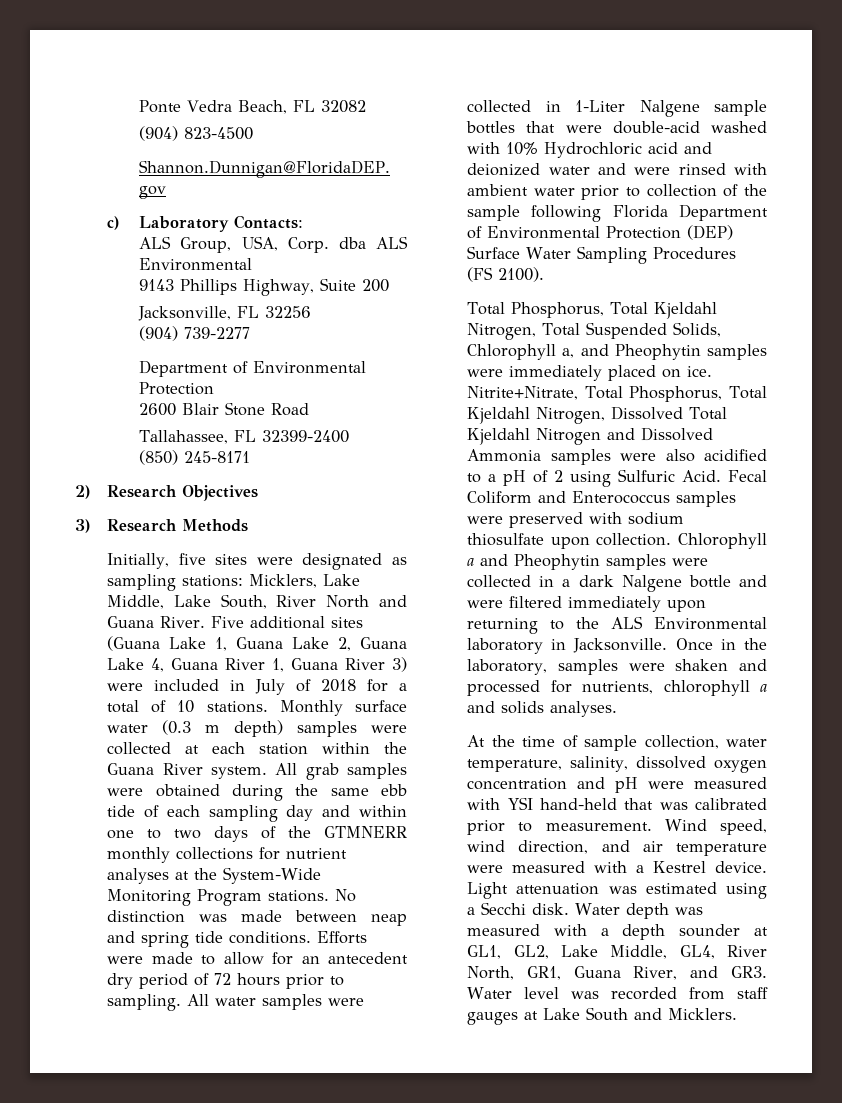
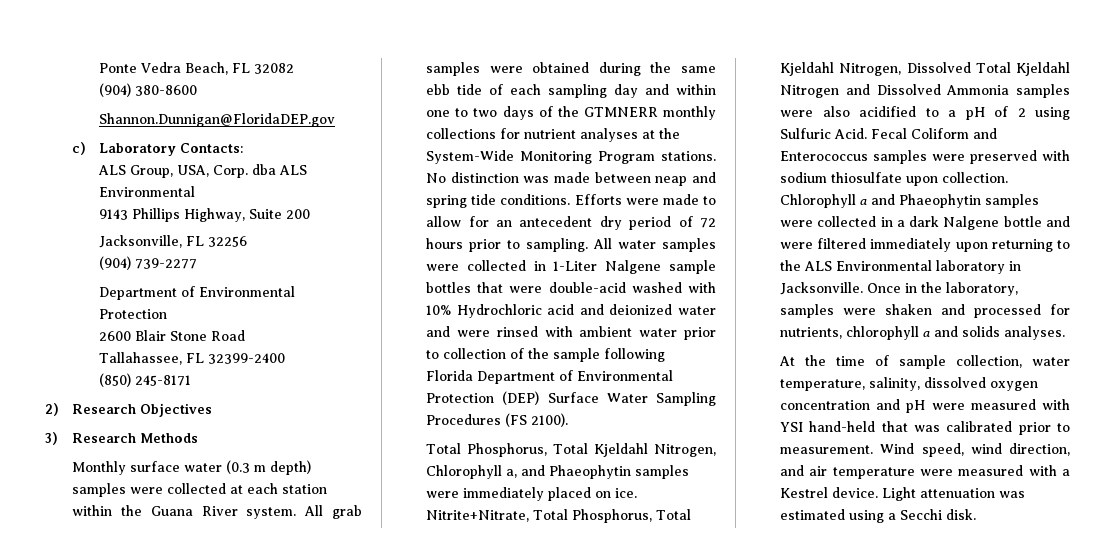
[184,127,254,140] 823-4500 -> [135,85,198,96] 380-8600
[107,553,407,570] [107,574,361,591] [107,594,408,609] [107,616,364,629] [107,636,407,651] [107,657,407,672] [107,679,407,695] [107,700,268,713] Initially, five sites were designated as sampling stations: Micklers, Lake Middle, Lake South, River North and Guana River. Five additional sites (Guana Lake 1, Guana Lake 2, Guana Lake 4, Guana River 1, Guana River 3) were included in July of 2018 for a total of 10 stations. -> (199, 438) none
[542,322,722,339] Total Suspended Solids, -> (716, 450) none
[614,344,701,360] Pheophytin -> [549,465,632,479] Phaeophytin
[514,554,601,570] Pheophytin -> [899,194,982,208] Phaeophytin
[575,903,704,919] [467,924,768,940] [467,945,767,959] [467,966,767,980] [467,987,768,1000] [467,1007,738,1025] Water depth was measured with a depth sounder at GL1, GL2, Lake Middle, GL4, River North, GR1, Guana River, and GR3. Water level was recorded from staff gauges at Lake South and Micklers. -> (977, 514) none

